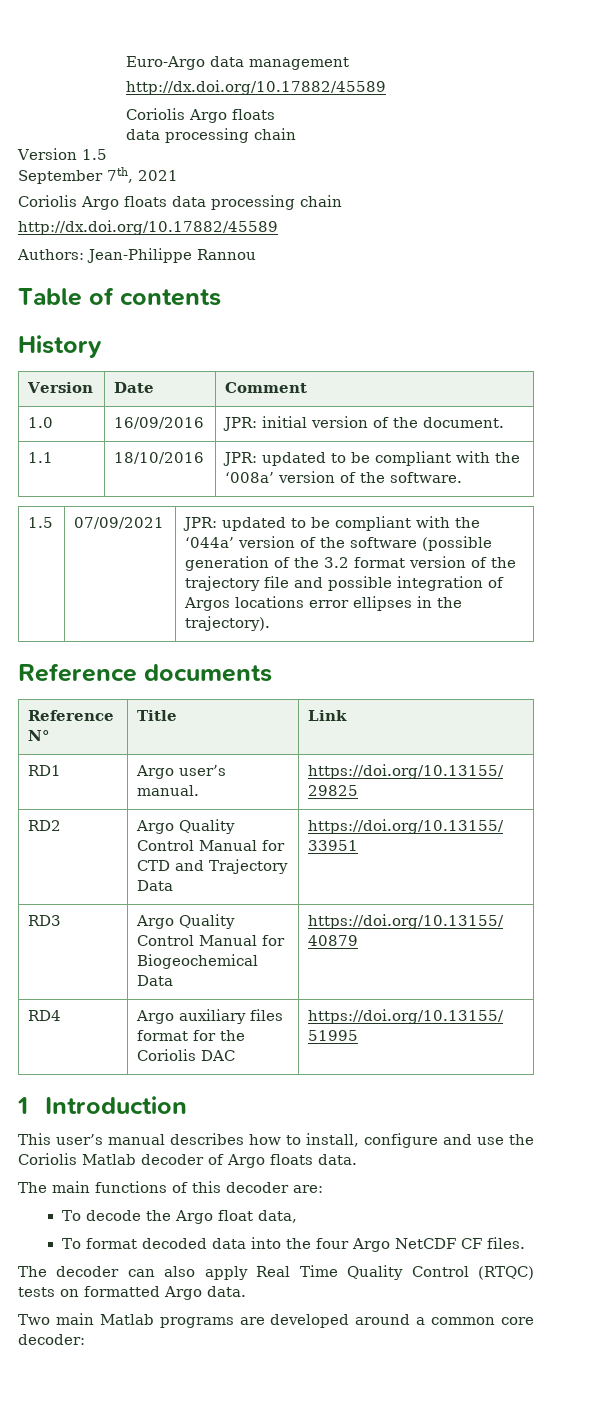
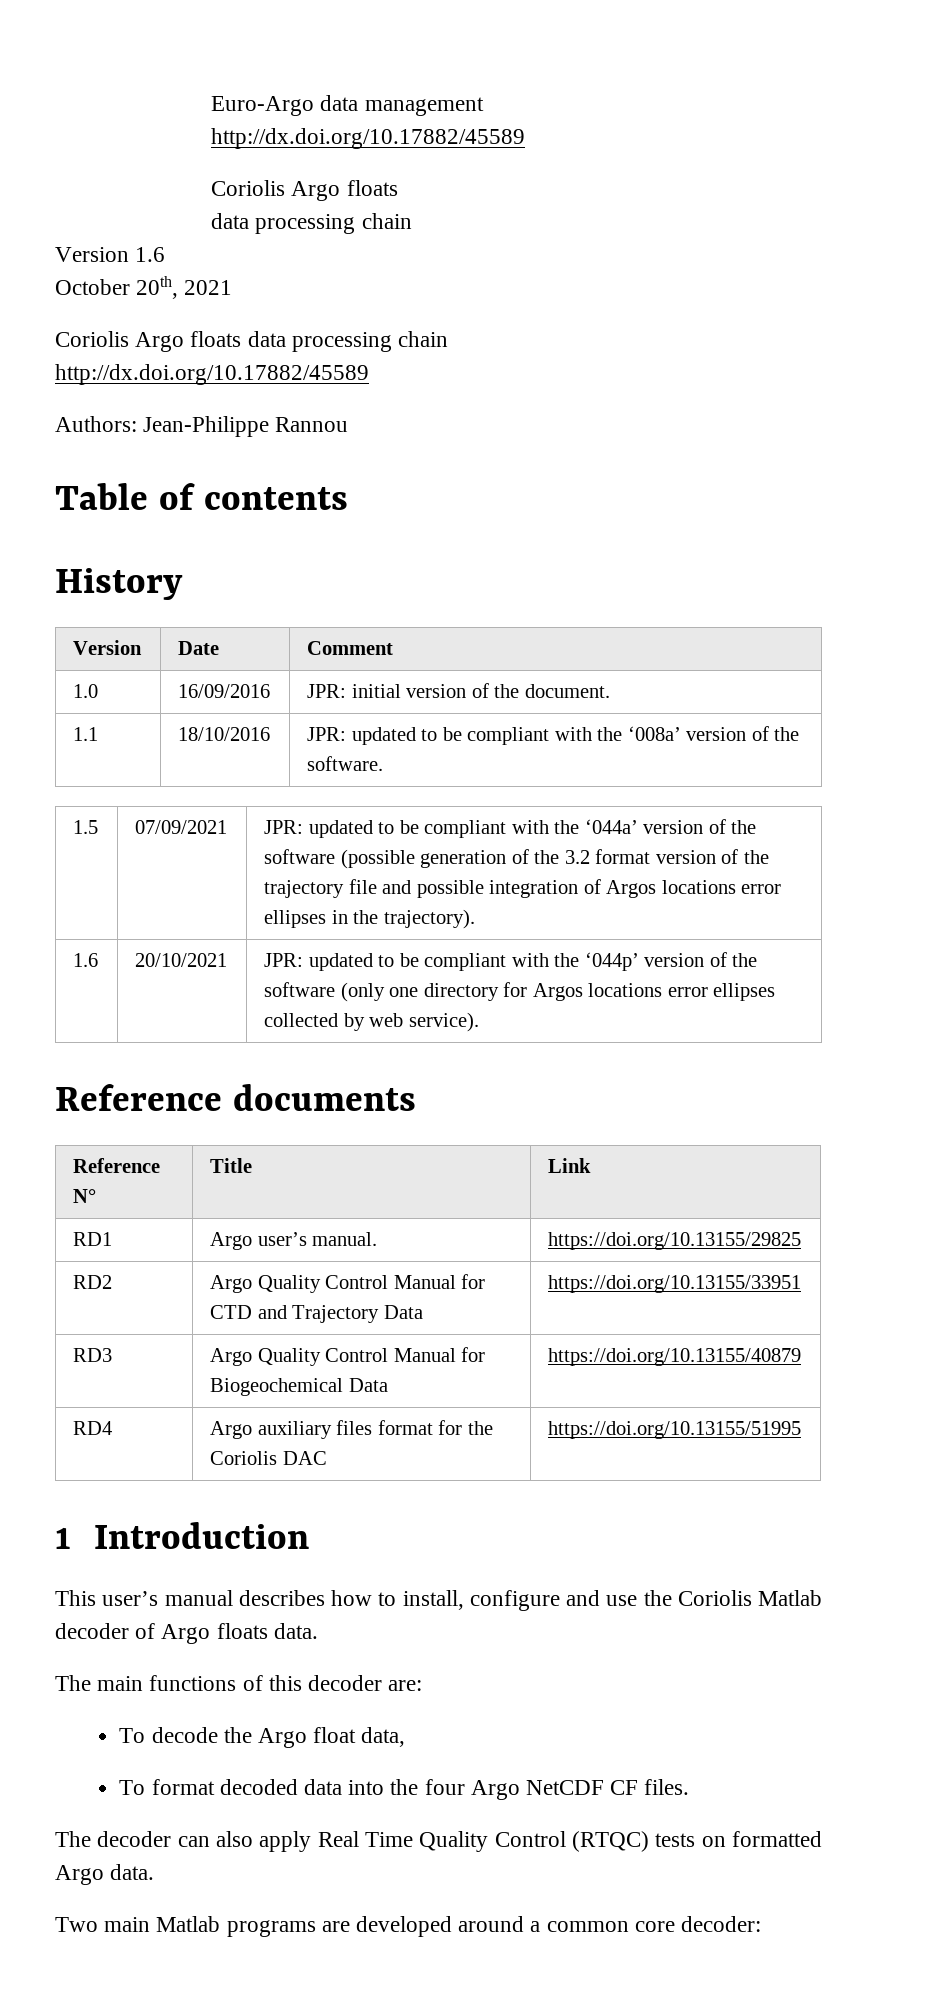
[81,149,107,160] [18,167,133,184] 1.5 // September 7th, -> [135,247,166,262] [55,276,179,299] 1.6 // October 20th,
(271, 623) none -> [73,953,99,967] [135,953,228,967] [264,952,758,971] [264,982,776,1002] [264,1012,479,1032] // 1.6 | 20/10/2021 | JPR: updated to be compliant with the ‘044p’ version of the software (only one directory for Argos locations error ellipses collected by web service).

